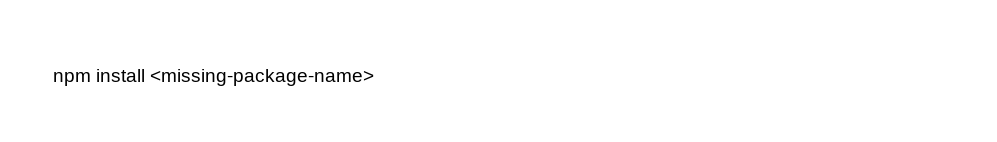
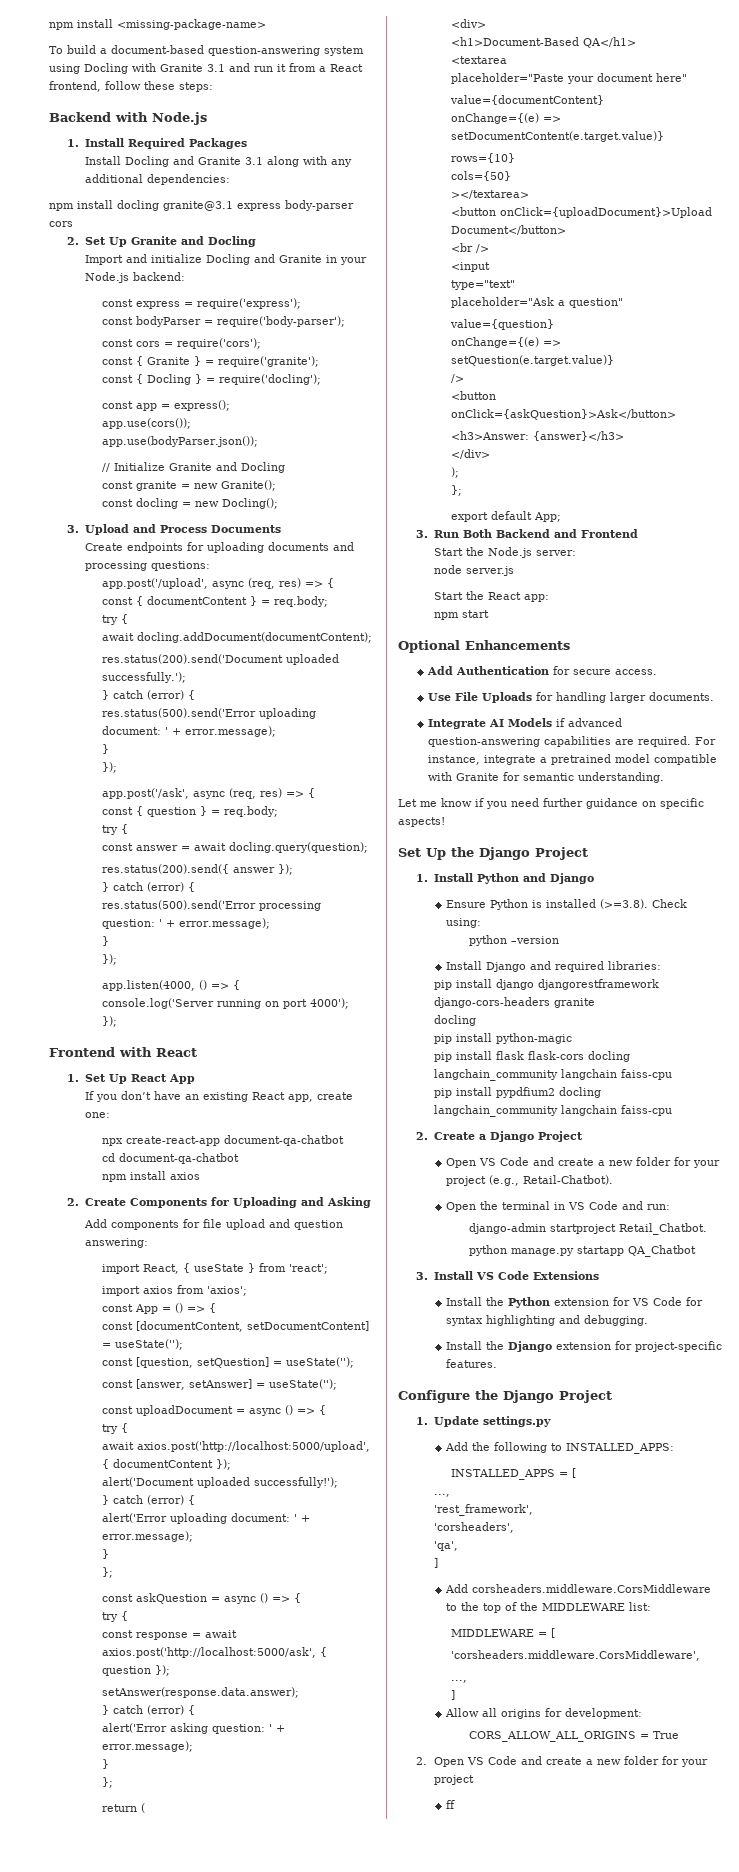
(375, 77) none -> [49,45,364,56] [49,63,363,74] [49,81,213,92] [49,112,207,125] [66,138,247,149] [84,156,352,167] [84,174,230,185] [49,200,354,211] [49,221,73,227] [66,236,256,247] [84,254,367,265] [84,272,185,283] [102,298,302,309] [102,316,346,327] [102,338,262,349] [102,356,320,367] [102,374,322,385] [102,400,231,411] [102,418,192,429] [102,436,259,447] [102,462,286,473] [102,480,277,491] [102,498,279,509] [66,524,281,535] [84,542,354,553] [84,561,210,571] [102,578,335,589] [102,596,329,607] [102,614,129,625] [102,632,373,643] [102,654,340,665] [102,672,187,683] [102,690,196,700] [102,708,317,719] [102,726,277,737] [102,744,110,754] [102,762,118,773] [102,788,316,799] [102,806,279,817] [102,824,129,835] [102,842,369,853] [102,864,294,875] [102,882,196,892] [102,900,322,911] [102,918,271,929] [102,936,110,946] [102,954,118,965] [102,980,241,991] [102,998,350,1009] [102,1016,118,1027] [49,1047,197,1057] [66,1074,195,1084] [84,1091,353,1102] [84,1112,110,1118] [102,1135,345,1146] [102,1153,240,1164] [102,1171,201,1182] [66,1197,371,1208] [83,1219,343,1230] [84,1238,148,1248] [102,1263,329,1274] [102,1285,248,1296] [102,1303,217,1314] [102,1321,370,1332] [102,1339,184,1350] [102,1357,355,1368] [102,1379,338,1390] [102,1405,327,1416] [102,1423,129,1434] [102,1441,371,1452] [102,1459,232,1470] [102,1477,339,1488] [102,1495,196,1505] [102,1513,311,1524] [102,1531,194,1542] [102,1549,110,1559] [102,1567,114,1578] [102,1593,302,1604] [102,1611,129,1622] [102,1630,238,1640] [102,1647,328,1658] [102,1665,171,1676] [102,1687,300,1698] [102,1705,196,1715] [102,1723,286,1734] [102,1741,194,1752] [102,1759,110,1769] [102,1777,114,1788] [102,1803,146,1813] [451,19,487,28] [451,37,637,48] [451,56,508,64] [451,73,688,84] [450,95,605,105] [451,113,562,124] [451,131,665,142] [451,153,516,163] [451,171,512,181] [451,190,530,199] [451,207,713,218] [451,225,567,235] [451,243,490,253] [451,262,491,272] [451,280,516,290] [451,297,624,308] [450,319,555,330] [451,337,562,348] [451,355,615,366] [451,374,465,383] [451,391,497,400] [451,409,677,420] [451,431,625,441] [451,449,491,459] [451,467,460,478] [451,485,463,496] [451,511,562,522] [415,529,638,538] [433,547,576,558] [433,565,515,576] [433,591,549,602] [433,610,489,620] [398,640,570,653] [426,666,657,675] [427,692,714,703] [427,718,622,729] [427,736,716,747] [427,754,717,765] [427,772,664,783] [398,798,704,809] [398,817,445,827] [398,847,588,860] [415,873,594,884] [445,899,687,910] [445,918,481,928] [469,935,560,946] [445,961,661,972] [433,979,659,990] [433,997,595,1008] [433,1015,476,1026] [433,1033,572,1044] [433,1051,630,1062] [433,1069,672,1081] [433,1087,601,1098] [433,1105,672,1117] [415,1131,583,1142] [445,1157,720,1168] [445,1175,613,1186] [445,1201,670,1212] [469,1223,708,1235] [469,1245,697,1257] [415,1271,599,1280] [445,1297,703,1308] [445,1315,648,1326] [445,1341,722,1352] [445,1359,497,1368] [398,1390,612,1403] [415,1416,551,1427] [444,1442,674,1454] [451,1468,577,1480] [433,1494,450,1497] [433,1504,533,1516] [433,1522,514,1533] [433,1541,458,1551] [433,1558,438,1568] [444,1584,711,1593] [445,1602,651,1613] [451,1628,556,1638] [451,1650,701,1661] [451,1680,468,1683] [451,1690,456,1700] [444,1708,642,1719] [469,1731,680,1742] [415,1756,708,1767] [433,1775,474,1785] [445,1800,455,1809] // To build a document-based question-answering system using Docling with Granite 3.1 and run it from a React frontend, follow these steps: // Backend with Node.js // 1. Install Required Packages // Install Docling and Granite 3.1 along with any additional dependencies: // npm install docling granite@3.1 express body-parser cors // 2. Set Up Granite and Docling // Import and initialize Docling and Granite in your Node.js backend: // const express = require('express'); // const bodyParser = require('body-parser'); // const cors = require('cors'); // const { Granite } = require('granite'); // const { Docling } = require('docling'); // const app = express(); // app.use(cors()); // app.use(bodyParser.json()); // // Initialize Granite and Docling // const granite = new Granite(); // const docling = new Docling(); // 3. Upload and Process Documents // Create endpoints for uploading documents and processing questions: // app.post('/upload', async (req, res) => { // const { documentContent } = req.body; // try { // await docling.addDocument(documentContent); // res.status(200).send('Document uploaded successfully.'); // } catch (error) { // res.status(500).send('Error uploading document: ' + error.message); // } // }); // app.post('/ask', async (req, res) => { // const { question } = req.body; // try { // const answer = await docling.query(question); // res.status(200).send({ answer }); // } catch (error) { // res.status(500).send('Error processing question: ' + error.message); // } // }); // app.listen(4000, () => { // console.log('Server running on port 4000'); // }); // Frontend with React // 1. Set Up React App // If you don’t have an existing React app, create one: // npx create-react-app document-qa-chatbot // cd document-qa-chatbot // npm install axios // 2. Create Components for Uploading and Asking // Add components for file upload and question answering: // import React, { useState } from 'react'; // import axios from 'axios'; // const App = () => { // const [documentContent, setDocumentContent] = useState(''); // const [question, setQuestion] = useState(''); // const [answer, setAnswer] = useState(''); // const uploadDocument = async () => { // try { // await axios.post('http://localhost:5000/upload', { documentContent }); // alert('Document uploaded successfully!'); // } catch (error) { // alert('Error uploading document: ' + error.message); // } // }; // const askQuestion = async () => { // try { // const response = await axios.post('http://localhost:5000/ask', { question }); // setAnswer(response.data.answer); // } catch (error) { // alert('Error asking question: ' + error.message); // } // }; // return ( // <div> // <h1>Document-Based QA</h1> // <textarea // placeholder="Paste your document here" // value={documentContent} // onChange={(e) => setDocumentContent(e.target.value)} // rows={10} // cols={50} // ></textarea> // <button onClick={uploadDocument}>Upload Document</button> // <br /> // <input // type="text" // placeholder="Ask a question" // value={question} // onChange={(e) => setQuestion(e.target.value)} // /> // <button onClick={askQuestion}>Ask</button> // <h3>Answer: {answer}</h3> // </div> // ); // }; // export default App; // 3. Run Both Backend and Frontend // Start the Node.js server: // node server.js // Start the React app: // npm start // Optional Enhancements // Add Authentication for secure access. // Use File Uploads for handling larger documents. // Integrate AI Models if advanced question-answering capabilities are required. For instance, integrate a pretrained model compatible with Granite for semantic understanding. // Let me know if you need further guidance on specific aspects! // Set Up the Django Project // 1. Install Python and Django // Ensure Python is installed (>=3.8). Check using: // python –version // Install Django and required libraries: // pip install django djangorestframework django-cors-headers granite // docling // pip install python-magic // pip install flask flask-cors docling langchain_community langchain faiss-cpu // pip install pypdfium2 docling langchain_community langchain faiss-cpu // 2. Create a Django Project // Open VS Code and create a new folder for your project (e.g., Retail-Chatbot). // Open the terminal in VS Code and run: // django-admin startproject Retail_Chatbot. // python manage.py startapp QA_Chatbot // 3. Install VS Code Extensions // Install the Python extension for VS Code for syntax highlighting and debugging. // Install the Django extension for project-specific features. // Configure the Django Project // 1. Update settings.py // Add the following to INSTALLED_APPS: // INSTALLED_APPS = [ // ..., // 'rest_framework', // 'corsheaders', // 'qa', // ] // Add corsheaders.middleware.CorsMiddleware to the top of the MIDDLEWARE list: // MIDDLEWARE = [ // 'corsheaders.middleware.CorsMiddleware', // ..., // ] // Allow all origins for development: // CORS_ALLOW_ALL_ORIGINS = True // 2. Open VS Code and create a new folder for your project // ff

